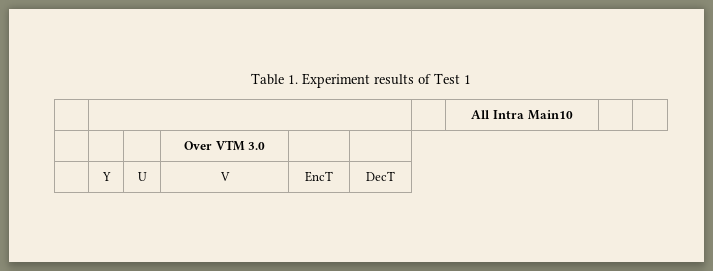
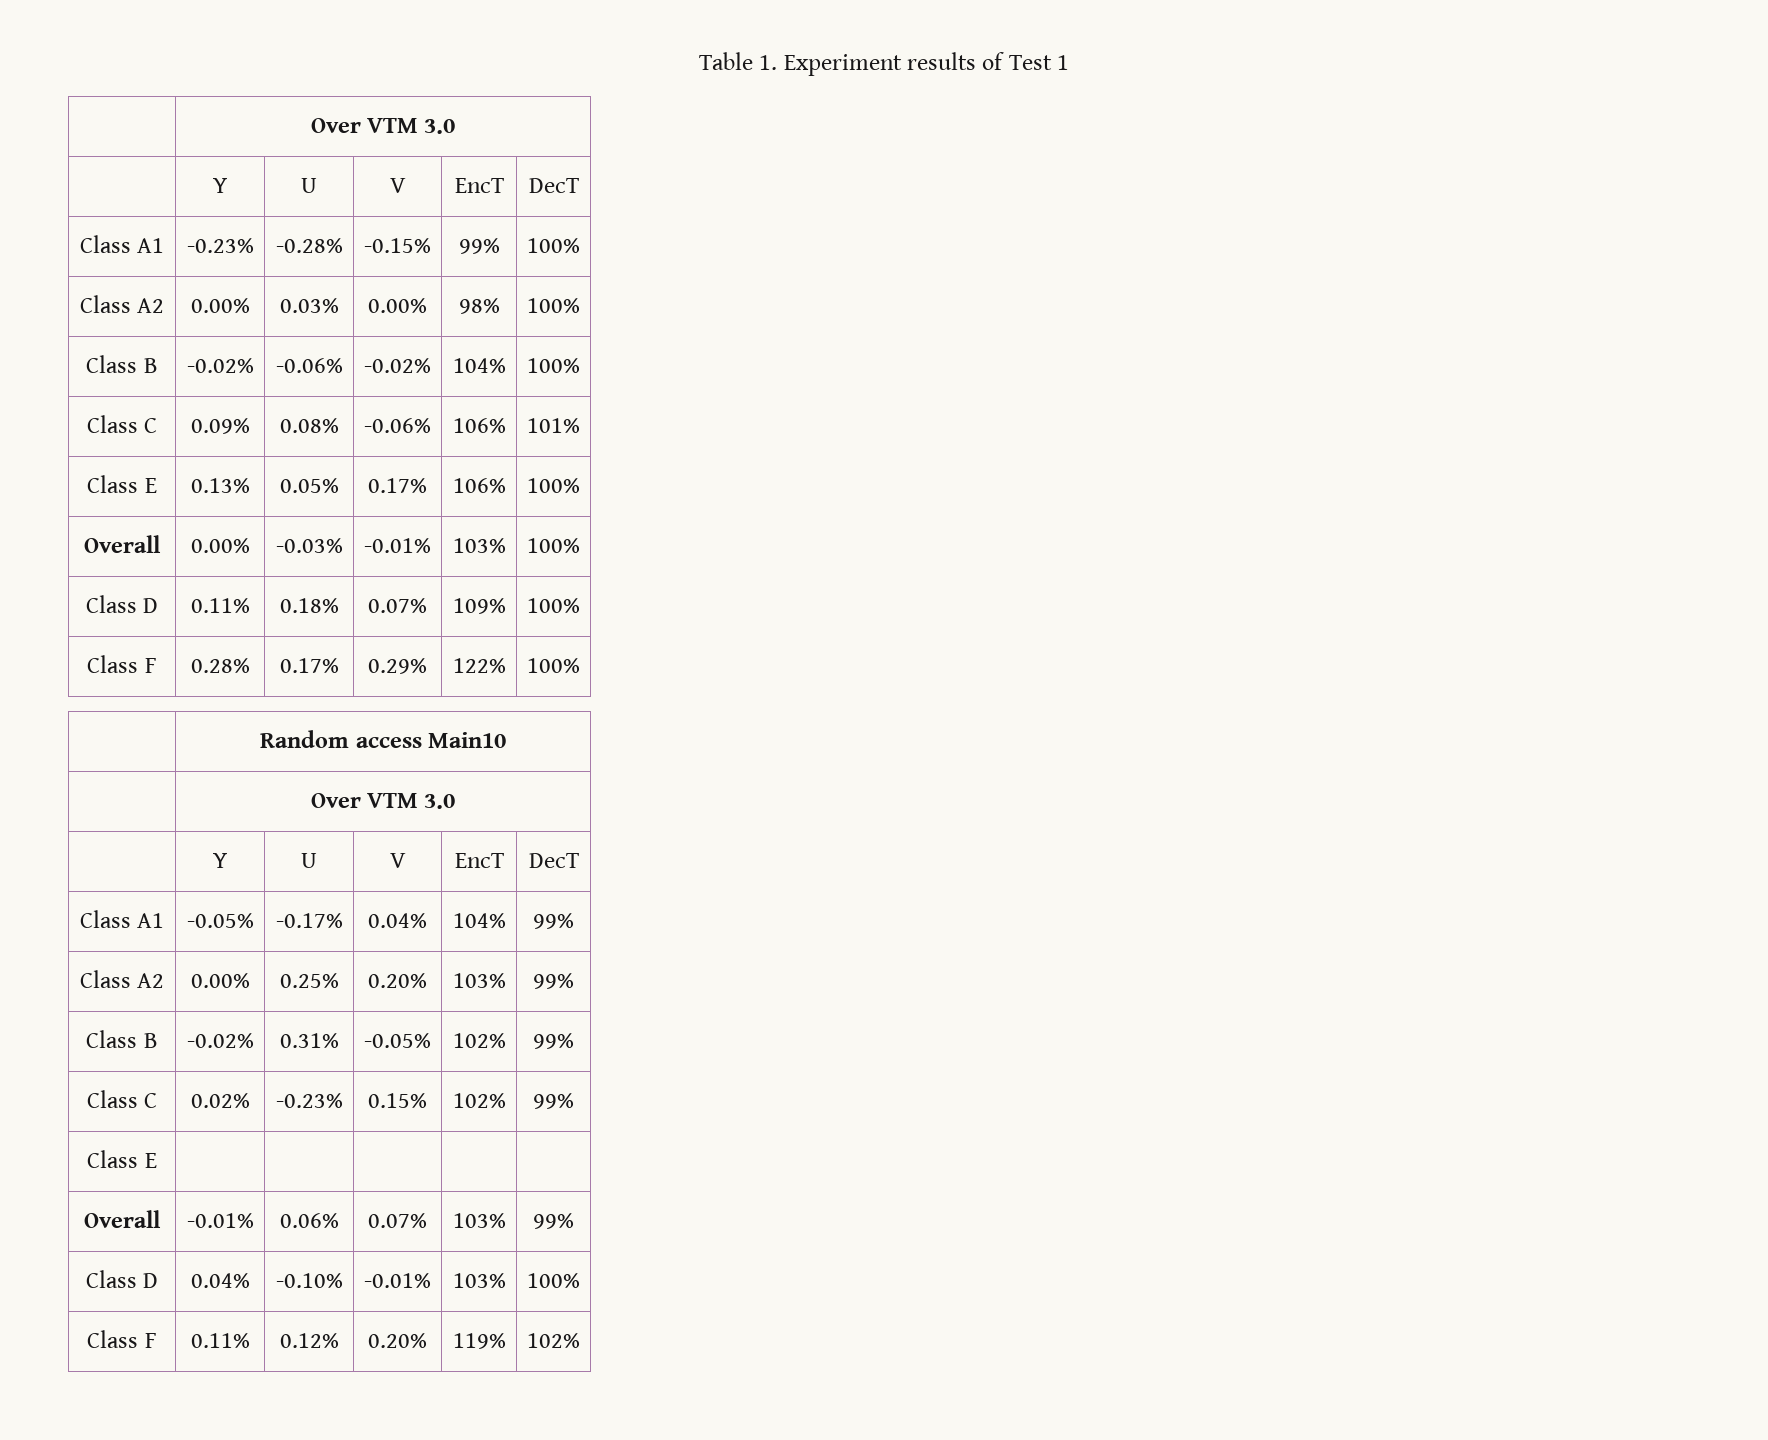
[471,110,573,120] [183,140,266,151] [101,172,111,181] [137,172,147,181] [219,172,230,181] [305,171,333,182] [366,171,395,181] | | All Intra Main10 | | // | | | Over VTM 3.0 | | // | Y | U | V | EncT | DecT -> [310,118,456,134] [213,178,227,193] [301,178,317,193] [389,178,406,193] [454,178,504,193] [528,178,579,193] [79,235,165,253] [186,238,254,253] [275,238,343,253] [364,238,431,253] [458,238,500,254] [527,238,580,253] [79,295,165,313] [190,298,250,313] [279,298,339,313] [368,298,427,313] [458,298,500,314] [527,298,580,313] [86,355,158,373] [186,358,254,373] [275,358,343,373] [364,358,431,373] [452,358,506,373] [527,358,580,373] [86,415,158,433] [190,418,250,434] [279,418,339,433] [364,418,431,433] [452,418,506,433] [527,418,580,433] [87,475,157,493] [190,478,250,493] [279,478,339,493] [368,478,427,493] [452,478,506,493] [527,478,580,493] [84,535,161,553] [190,538,250,553] [275,538,343,553] [364,538,431,553] [452,538,506,553] [527,538,580,553] [85,595,159,613] [190,598,250,613] [279,598,339,613] [368,598,427,613] [452,598,506,614] [527,598,580,613] [87,655,157,673] [190,658,250,673] [279,658,339,673] [368,658,427,674] [452,658,506,673] [527,658,580,673] [260,730,506,748] [310,793,456,809] [213,853,227,868] [301,853,317,868] [389,853,406,868] [454,853,504,868] [528,853,579,868] [79,910,165,928] [186,913,254,928] [275,913,343,928] [368,913,427,928] [452,913,506,928] [533,913,574,929] [79,970,165,988] [190,973,250,988] [279,973,339,988] [368,973,427,988] [452,973,506,988] [533,973,574,989] [86,1030,158,1048] [186,1033,254,1048] [279,1033,339,1048] [364,1033,431,1048] [452,1033,506,1048] [533,1033,574,1049] [86,1090,158,1108] [190,1093,250,1108] [275,1093,343,1108] [368,1093,427,1108] [452,1093,506,1108] [533,1093,574,1109] [87,1150,157,1168] [84,1210,161,1228] [186,1213,254,1228] [279,1213,339,1228] [368,1213,427,1228] [452,1213,506,1228] [533,1213,574,1229] [85,1270,159,1288] [190,1273,250,1288] [275,1273,343,1288] [364,1273,431,1288] [452,1273,506,1288] [527,1273,580,1288] [87,1330,157,1348] [190,1333,250,1348] [279,1333,339,1348] [368,1333,427,1348] [452,1333,506,1349] [527,1333,580,1348] Over VTM 3.0 // | Y | U | V | EncT | DecT // Class A1 | -0.23% | -0.28% | -0.15% | 99% | 100% // Class A2 | 0.00% | 0.03% | 0.00% | 98% | 100% // Class B | -0.02% | -0.06% | -0.02% | 104% | 100% // Class C | 0.09% | 0.08% | -0.06% | 106% | 101% // Class E | 0.13% | 0.05% | 0.17% | 106% | 100% // Overall | 0.00% | -0.03% | -0.01% | 103% | 100% // Class D | 0.11% | 0.18% | 0.07% | 109% | 100% // Class F | 0.28% | 0.17% | 0.29% | 122% | 100% // | Random access Main10 // | Over VTM 3.0 // | Y | U | V | EncT | DecT // Class A1 | -0.05% | -0.17% | 0.04% | 104% | 99% // Class A2 | 0.00% | 0.25% | 0.20% | 103% | 99% // Class B | -0.02% | 0.31% | -0.05% | 102% | 99% // Class C | 0.02% | -0.23% | 0.15% | 102% | 99% // Class E | | | | | // Overall | -0.01% | 0.06% | 0.07% | 103% | 99% // Class D | 0.04% | -0.10% | -0.01% | 103% | 100% // Class F | 0.11% | 0.12% | 0.20% | 119% | 102%

